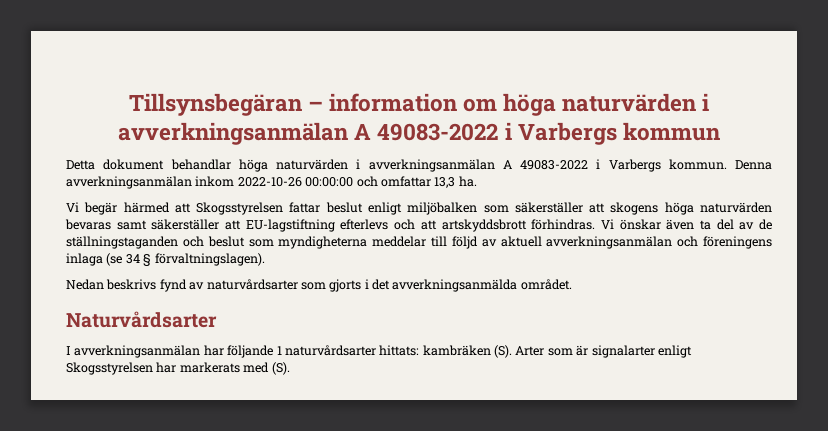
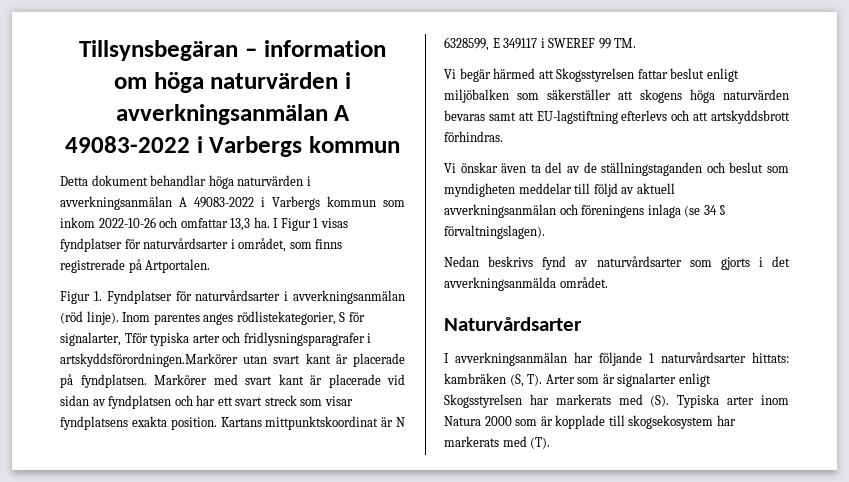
[668,159,772,170] [66,176,192,189] kommun. Denna avverkningsanmälan -> [327,196,405,207] kommun som
[305,177,354,187] 00:00:00 -> (156, 222) none
(477, 181) none -> [273,218,348,231] [60,238,343,252] [60,259,211,273] [60,290,405,304] [60,311,365,325] [60,332,372,346] [60,353,405,367] [60,374,405,388] [60,395,353,409] [60,416,405,430] [444,37,637,51] I Figur 1 visas fyndplatser för naturvårdsarter i området, som finns registrerade på Artportalen. // Figur 1. Fyndplatser för naturvårdsarter i avverkningsanmälan (röd linje). Inom parentes anges rödlistekategorier, S för signalarter, Tför typiska arter och fridlysningsparagrafer i artskyddsförordningen.Markörer utan svart kant är placerade på fyndplatsen. Markörer med svart kant är placerade vid sidan av fyndplatsen och har ett svart streck som visar fyndplatsens exakta position. Kartans mittpunktskoordinat är N 6328599, E 349117 i SWEREF 99 TM.
[151,219,220,230] säkerställer -> (516, 116) none
(596, 224) none -> (503, 136) //
[278,236,368,249] myndigheterna -> [444,183,515,197] myndigheten
[494,345,512,358] (S). -> [509,374,543,387] (S, T).
(290, 368) none -> [677,394,789,408] [444,415,736,429] [444,436,551,449] Typiska arter inom Natura 2000 som är kopplade till skogsekosystem har markerats med (T).

